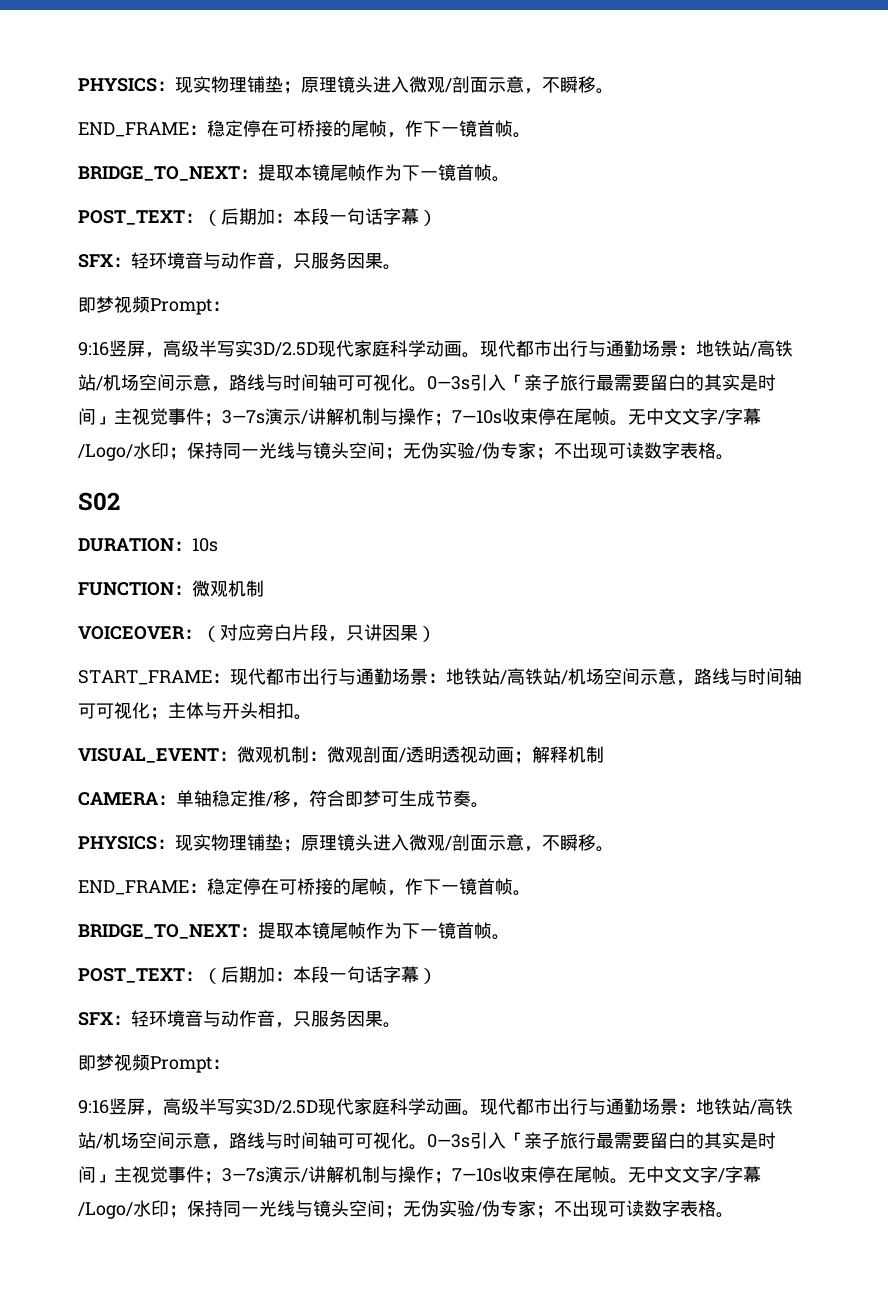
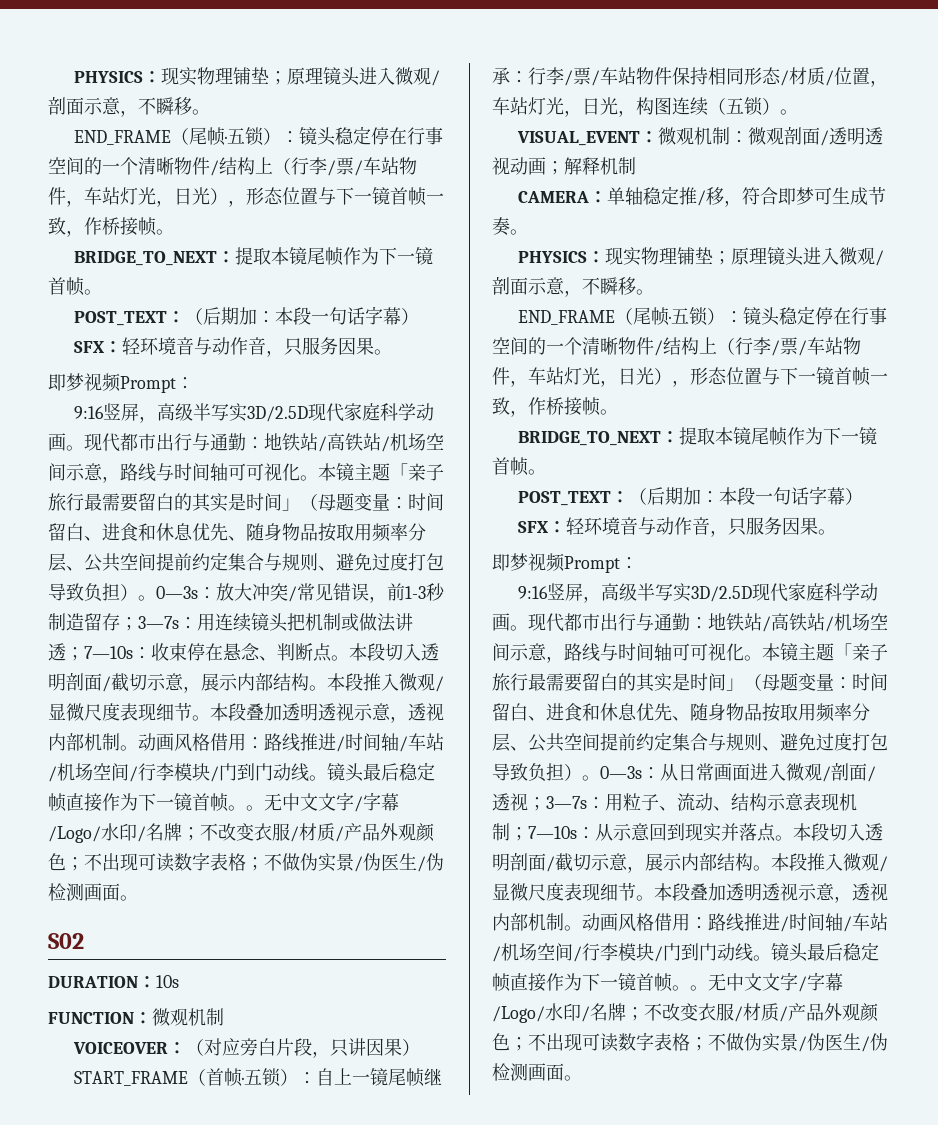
[189,120,495,138] ：稳定停在可桥接的尾帧，作下一镜首 -> [171,126,444,146] [48,157,417,176] [48,187,444,207] [48,217,138,237] （尾帧·五锁）：镜头稳定停在行事空间的一个清晰物件/结构上（行李/票/车站物件，车站灯光，日光），形态位置与下一镜首帧一致，作桥接
[642,340,678,357] 场景 -> (246, 442) none
[427,374,776,391] [78,408,761,426] [78,442,716,461] 0—3s引入「亲子旅行最需要留白的其实是时间」主视觉事件；3—7s演示/讲解机制与操作；7—10s收束停在尾帧。无中文文字/字幕/Logo/水印；保持同一光线与镜头空间；无伪实验/伪专家；不出现可读数字表格 -> [318,463,444,481] [48,493,444,512] [48,523,426,542] [48,552,444,572] [48,583,445,603] [48,613,413,632] [48,643,439,662] [48,673,444,693] [48,703,444,723] [48,733,444,752] [48,762,435,782] [48,792,399,812] [48,823,435,843] [48,852,444,872] [48,883,120,901] 本镜主题「亲子旅行最需要留白的其实是时间」（母题变量：时间留白、进食和休息优先、随身物品按取用频率分层、公共空间提前约定集合与规则、避免过度打包导致负担）。0—3s：放大冲突/常见错误，前1-3秒制造留存；3—7s：用连续镜头把机制或做法讲透；7—10s：收束停在悬念、判断点。本段切入透明剖面/截切示意，展示内部结构。本段推入微观/显微尺度表现细节。本段叠加透明透视示意，透视内部机制。动画风格借用：路线推进/时间轴/车站/机场空间/行李模块/门到门动线。镜头最后稳定帧直接作为下一镜首帧。。无中文文字/字幕/Logo/水印/名牌；不改变衣服/材质/产品外观颜色；不出现可读数字表格；不做伪实景/伪医生/伪检测画面
[212,668,802,686] [78,702,294,720] ：现代都市出行与通勤场景：地铁站/高铁站/机场空间示意，路线与时间轴可可视化；主体与开头相扣 -> [188,1068,443,1087] [492,67,888,87] [492,97,780,117] （首帧·五锁）：自上一镜尾帧继承：行李/票/车站物件保持相同形态/材质/位置，车站灯光，日光，构图连续（五锁）
[189,878,495,896] ：稳定停在可桥接的尾帧，作下一镜首 -> [615,306,888,326] [492,337,861,356] [492,367,888,387] [492,397,582,417] （尾帧·五锁）：镜头稳定停在行事空间的一个清晰物件/结构上（行李/票/车站物件，车站灯光，日光），形态位置与下一镜首帧一致，作桥接
[642,1098,678,1115] 场景 -> (690, 622) none
[427,1132,776,1149] [78,1166,761,1184] [78,1200,716,1219] 0—3s引入「亲子旅行最需要留白的其实是时间」主视觉事件；3—7s演示/讲解机制与操作；7—10s收束停在尾帧。无中文文字/字幕/Logo/水印；保持同一光线与镜头空间；无伪实验/伪专家；不出现可读数字表格 -> [762,643,888,661] [492,673,888,692] [492,703,870,722] [492,732,888,752] [492,763,876,782] [492,793,857,811] [492,823,883,842] [492,853,888,873] [492,883,888,903] [492,913,888,932] [492,942,879,962] [492,972,843,992] [492,1003,879,1023] [492,1032,888,1052] [492,1063,564,1081] 本镜主题「亲子旅行最需要留白的其实是时间」（母题变量：时间留白、进食和休息优先、随身物品按取用频率分层、公共空间提前约定集合与规则、避免过度打包导致负担）。0—3s：从日常画面进入微观/剖面/透视；3—7s：用粒子、流动、结构示意表现机制；7—10s：从示意回到现实并落点。本段切入透明剖面/截切示意，展示内部结构。本段推入微观/显微尺度表现细节。本段叠加透明透视示意，透视内部机制。动画风格借用：路线推进/时间轴/车站/机场空间/行李模块/门到门动线。镜头最后稳定帧直接作为下一镜首帧。。无中文文字/字幕/Logo/水印/名牌；不改变衣服/材质/产品外观颜色；不出现可读数字表格；不做伪实景/伪医生/伪检测画面

